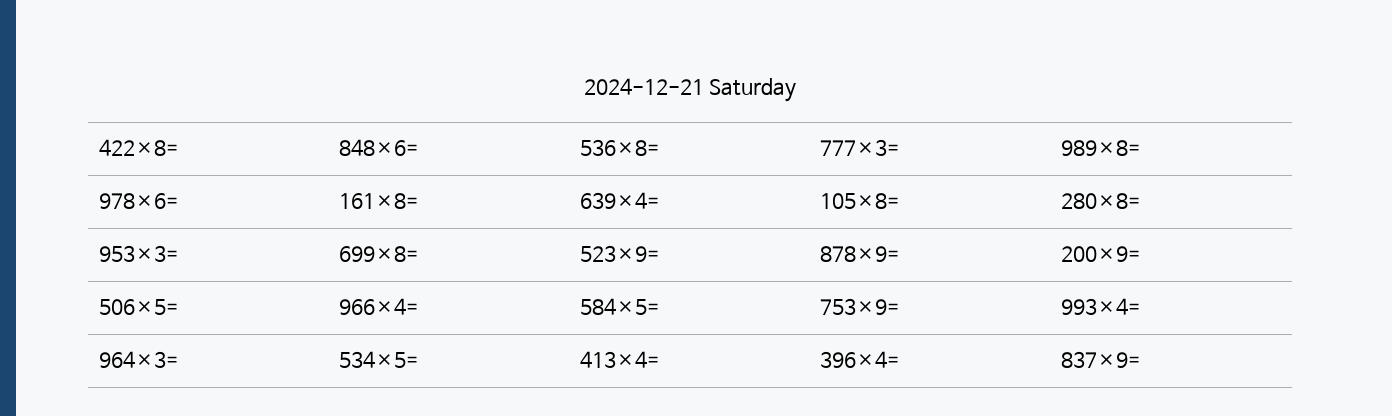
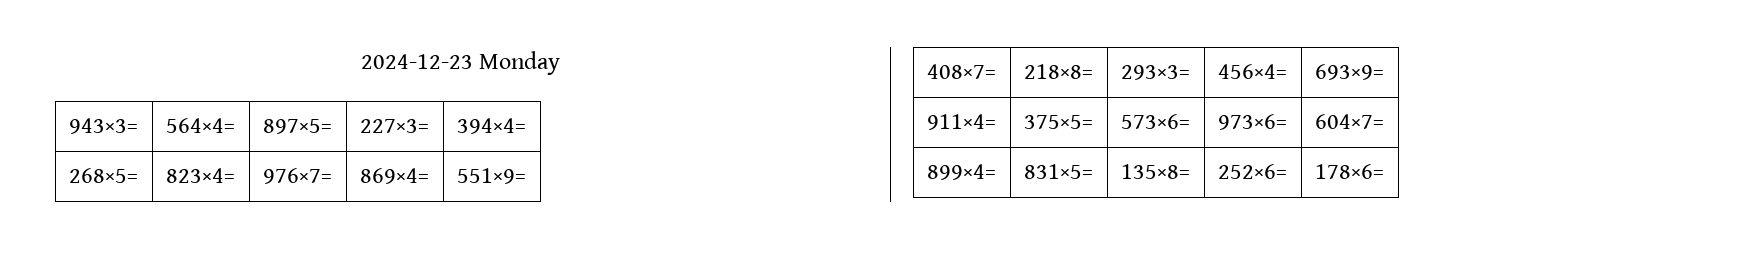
[583,78,797,102] [98,139,178,156] [338,139,418,156] [579,139,659,156] [819,139,899,156] [1060,140,1140,156] [98,193,178,209] [338,193,418,209] [579,192,659,209] [819,193,899,209] [1060,193,1140,209] [98,245,178,262] [338,246,418,262] [579,245,659,262] [819,246,899,262] [1060,246,1140,262] [98,299,178,315] [338,298,418,315] [579,298,659,315] [819,298,899,315] [1060,298,1140,315] [98,351,178,368] [338,351,418,368] [579,351,659,368] [819,351,899,368] [1060,351,1140,368] 2024-12-21 Saturday // 422×8= | 848×6= | 536×8= | 777×3= | 989×8= // 978×6= | 161×8= | 639×4= | 105×8= | 280×8= // 953×3= | 699×8= | 523×9= | 878×9= | 200×9= // 506×5= | 966×4= | 584×5= | 753×9= | 993×4= // 964×3= | 534×5= | 413×4= | 396×4= | 837×9= -> [360,51,561,75] [68,118,138,134] [165,118,235,133] [262,119,332,134] [359,119,429,133] [456,118,526,134] [68,168,138,183] [165,168,235,183] [262,168,332,184] [359,168,429,184] [456,168,526,184] [926,64,996,79] [1023,64,1093,79] [1120,65,1190,80] [1217,64,1287,79] [1314,64,1384,80] [926,114,996,130] [1023,115,1093,129] [1120,114,1190,129] [1217,114,1287,130] [1314,114,1384,129] [926,164,996,180] [1023,164,1093,179] [1120,164,1190,179] [1217,164,1287,179] [1314,164,1384,179] 2024-12-23 Monday // 943×3= | 564×4= | 897×5= | 227×3= | 394×4= // 268×5= | 823×4= | 976×7= | 869×4= | 551×9= // 408×7= | 218×8= | 293×3= | 456×4= | 693×9= // 911×4= | 375×5= | 573×6= | 973×6= | 604×7= // 899×4= | 831×5= | 135×8= | 252×6= | 178×6=

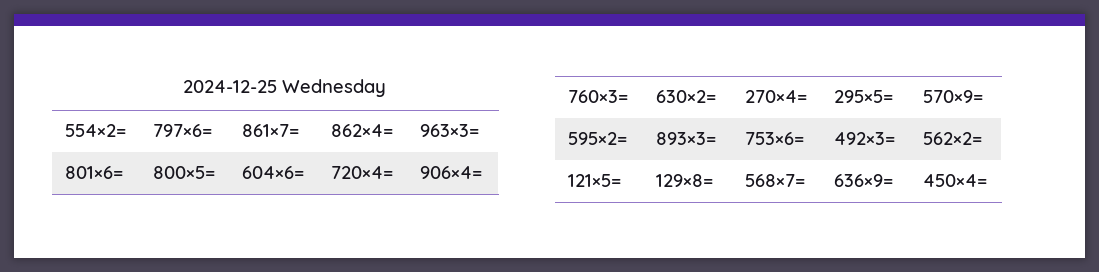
[360,51,561,75] [68,118,138,134] [165,118,235,133] [262,119,332,134] [359,119,429,133] [456,118,526,134] [68,168,138,183] [165,168,235,183] [262,168,332,184] [359,168,429,184] [456,168,526,184] [926,64,996,79] [1023,64,1093,79] [1120,65,1190,80] [1217,64,1287,79] [1314,64,1384,80] [926,114,996,130] [1023,115,1093,129] [1120,114,1190,129] [1217,114,1287,130] [1314,114,1384,129] [926,164,996,180] [1023,164,1093,179] [1120,164,1190,179] [1217,164,1287,179] [1314,164,1384,179] 2024-12-23 Monday // 943×3= | 564×4= | 897×5= | 227×3= | 394×4= // 268×5= | 823×4= | 976×7= | 869×4= | 551×9= // 408×7= | 218×8= | 293×3= | 456×4= | 693×9= // 911×4= | 375×5= | 573×6= | 973×6= | 604×7= // 899×4= | 831×5= | 135×8= | 252×6= | 178×6= -> [183,79,386,97] [65,124,127,137] [153,124,213,137] [242,124,300,137] [331,124,394,137] [420,124,480,137] [65,166,124,179] [153,166,216,179] [242,166,305,179] [331,166,394,179] [420,166,483,179] [568,90,629,103] [656,90,717,103] [745,90,808,103] [834,90,894,103] [923,90,984,103] [568,132,628,145] [656,132,717,145] [745,132,805,145] [834,132,896,145] [923,132,983,145] [568,174,622,187] [656,174,714,187] [745,174,806,187] [834,174,894,187] [923,174,988,187] 2024-12-25 Wednesday // 554×2= | 797×6= | 861×7= | 862×4= | 963×3= // 801×6= | 800×5= | 604×6= | 720×4= | 906×4= // 760×3= | 630×2= | 270×4= | 295×5= | 570×9= // 595×2= | 893×3= | 753×6= | 492×3= | 562×2= // 121×5= | 129×8= | 568×7= | 636×9= | 450×4=

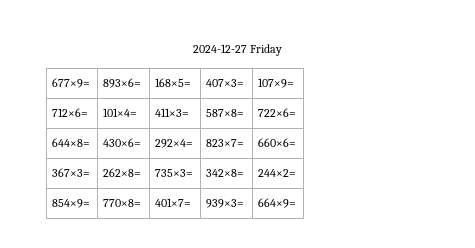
[183,79,386,97] [65,124,127,137] [153,124,213,137] [242,124,300,137] [331,124,394,137] [420,124,480,137] [65,166,124,179] [153,166,216,179] [242,166,305,179] [331,166,394,179] [420,166,483,179] [568,90,629,103] [656,90,717,103] [745,90,808,103] [834,90,894,103] [923,90,984,103] [568,132,628,145] [656,132,717,145] [745,132,805,145] [834,132,896,145] [923,132,983,145] [568,174,622,187] [656,174,714,187] [745,174,806,187] [834,174,894,187] [923,174,988,187] 2024-12-25 Wednesday // 554×2= | 797×6= | 861×7= | 862×4= | 963×3= // 801×6= | 800×5= | 604×6= | 720×4= | 906×4= // 760×3= | 630×2= | 270×4= | 295×5= | 570×9= // 595×2= | 893×3= | 753×6= | 492×3= | 562×2= // 121×5= | 129×8= | 568×7= | 636×9= | 450×4= -> [192,44,283,56] [52,78,91,88] [103,78,142,88] [155,78,192,87] [206,79,245,87] [258,78,295,88] [52,108,89,117] [103,108,138,117] [155,108,190,117] [206,109,245,117] [258,108,297,117] [52,138,91,147] [103,138,142,147] [155,139,194,148] [206,139,245,147] [258,138,297,147] [52,168,91,177] [103,168,142,177] [155,169,194,177] [206,169,245,177] [258,169,297,177] [52,199,91,208] [103,199,142,207] [155,198,192,207] [206,199,245,208] [258,198,297,208] 2024-12-27 Friday // 677×9= | 893×6= | 168×5= | 407×3= | 107×9= // 712×6= | 101×4= | 411×3= | 587×8= | 722×6= // 644×8= | 430×6= | 292×4= | 823×7= | 660×6= // 367×3= | 262×8= | 735×3= | 342×8= | 244×2= // 854×9= | 770×8= | 401×7= | 939×3= | 664×9=

